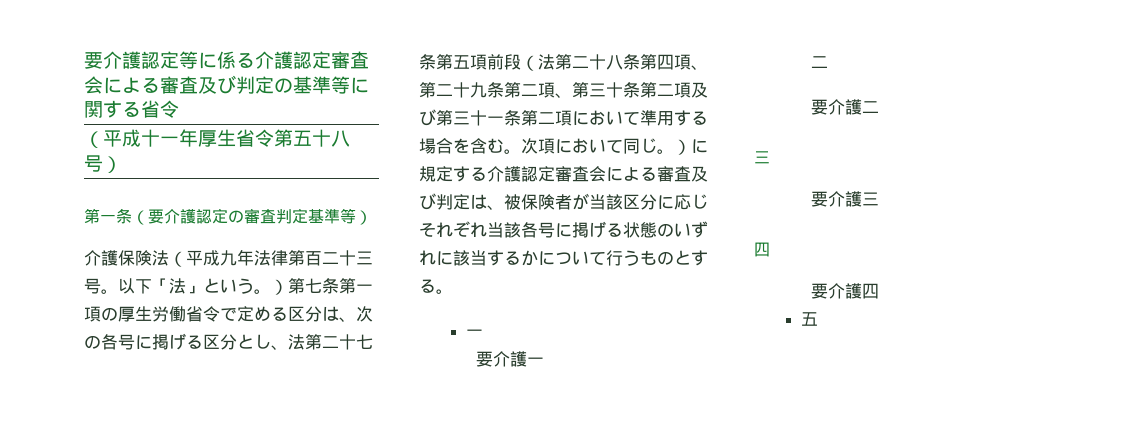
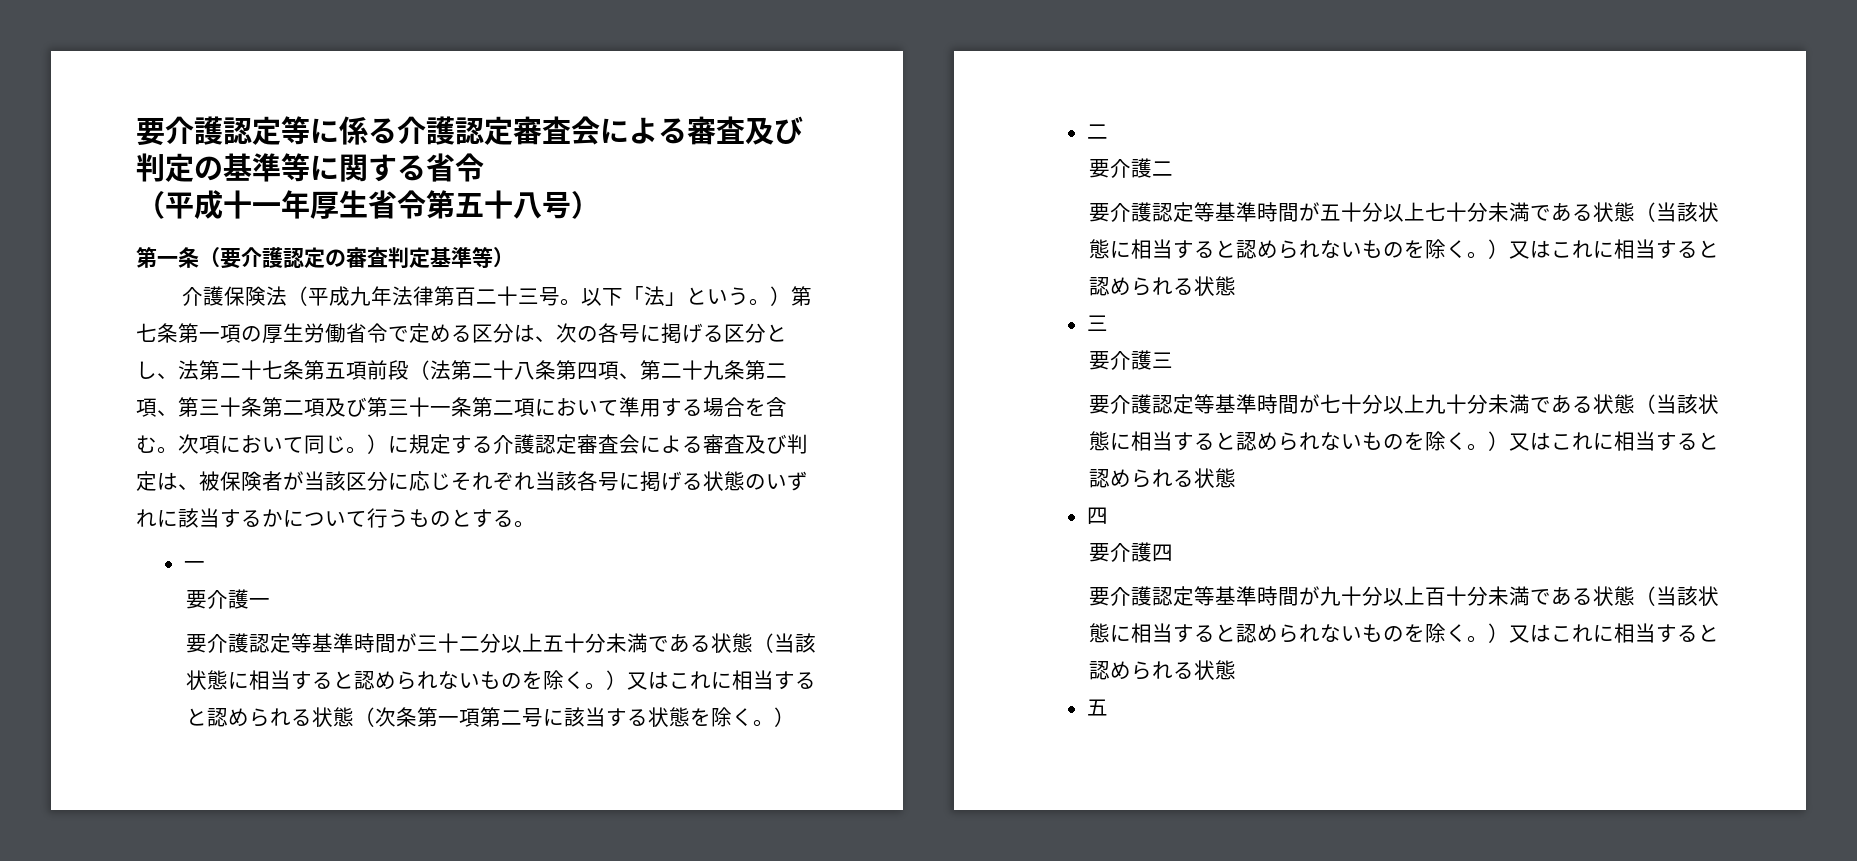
[810,56,828,68] [810,99,879,115] [754,151,770,164] [810,191,879,207] [754,242,770,257] [810,283,879,299] 二 // 要介護二 // 三 // 要介護三 // 四 // 要介護四 -> [186,633,817,653] [186,670,817,690] [186,707,796,727] [1086,124,1108,139] [1089,158,1174,178] [1089,202,1720,222] [1089,239,1720,259] [1089,276,1237,296] [1086,315,1108,331] [1089,350,1174,370] [1089,394,1720,414] [1089,431,1720,451] [1089,468,1237,488] [1086,507,1108,525] [1089,542,1174,562] [1089,586,1720,606] [1089,623,1720,643] [1089,660,1237,680] 要介護認定等基準時間が三十二分以上五十分未満である状態（当該状態に相当すると認められないものを除く。）又はこれに相当すると認められる状態（次条第一項第二号に該当する状態を除く。） // 二 // 要介護二 // 要介護認定等基準時間が五十分以上七十分未満である状態（当該状態に相当すると認められないものを除く。）又はこれに相当すると認められる状態 // 三 // 要介護三 // 要介護認定等基準時間が七十分以上九十分未満である状態（当該状態に相当すると認められないものを除く。）又はこれに相当すると認められる状態 // 四 // 要介護四 // 要介護認定等基準時間が九十分以上百十分未満である状態（当該状態に相当すると認められないものを除く。）又はこれに相当すると認められる状態

